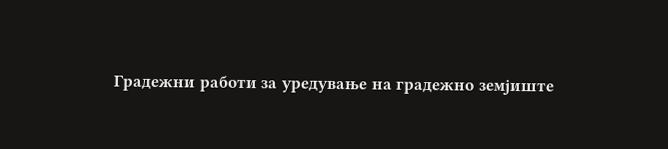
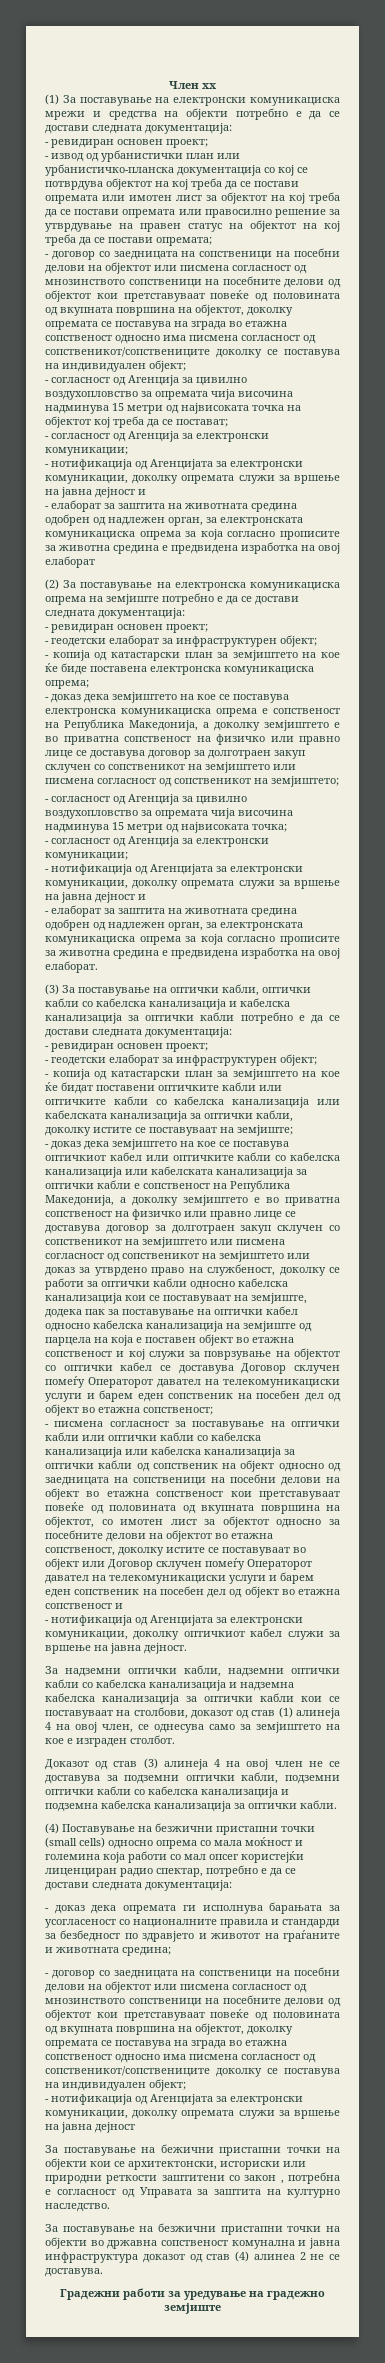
(113, 83) none -> [169,81,217,89] [45,94,340,106] [45,108,340,120] [45,123,232,134] [45,139,208,148] [45,150,240,162] [45,164,308,176] [45,178,299,190] [45,192,340,204] [45,209,340,218] [45,220,340,232] [45,234,212,246] [45,248,340,260] [45,262,307,274] [45,276,341,288] [45,290,340,302] [45,304,293,316] [45,321,287,330] [45,335,316,344] [45,347,340,358] [45,360,186,372] [45,375,247,386] [45,389,293,400] [45,403,301,414] [45,416,228,428] [45,431,269,442] [45,447,128,456] [45,459,303,470] [45,475,340,484] [45,487,146,498] [45,500,297,512] [45,514,303,526] [45,529,340,540] [45,542,340,554] [45,556,95,568] [45,579,340,591] [45,593,299,605] [45,608,185,619] [45,624,208,633] [45,635,317,647] [45,650,340,661] [45,663,314,675] [45,680,89,689] [45,692,289,703] [45,708,340,717] [45,719,340,731] [45,734,340,745] [45,750,306,759] [45,762,296,773] [45,776,339,787] [45,794,247,805] [45,808,293,819] [45,822,287,833] [45,836,269,847] [45,852,128,861] [45,864,303,875] [45,880,340,889] [45,892,146,903] [45,905,297,917] [45,919,303,931] [45,934,340,945] [45,947,340,959] [45,961,98,973] [45,984,311,996] [45,998,290,1010] [45,1012,340,1024] [45,1027,232,1038] [45,1043,208,1052] [45,1054,317,1066] [45,1069,340,1080] [45,1082,282,1094] [45,1096,341,1108] [45,1110,293,1122] [45,1125,293,1136] [45,1139,289,1150] [45,1152,340,1161] [45,1166,307,1178] [45,1180,290,1192] [45,1195,340,1206] [45,1209,296,1220] [45,1225,340,1234] [45,1237,285,1248] [45,1251,310,1262] [45,1264,340,1276] [45,1278,288,1290] [45,1293,307,1304] [45,1306,298,1318] [45,1320,312,1332] [45,1334,294,1346] [45,1348,340,1360] [45,1362,340,1374] [45,1376,340,1388] [45,1390,341,1402] [45,1404,213,1416] [45,1421,340,1430] [45,1432,261,1441] [45,1446,295,1458] [45,1460,341,1472] [45,1474,340,1486] [45,1488,340,1500] [45,1502,340,1514] [45,1516,340,1528] [45,1530,273,1542] [45,1547,306,1556] [45,1558,312,1570] [45,1572,314,1584] [45,1586,340,1598] [45,1603,123,1609] [45,1615,303,1626] [45,1628,340,1640] [45,1643,187,1654] [45,1665,340,1677] [45,1679,294,1691] [45,1693,340,1705] [45,1707,340,1719] [45,1722,340,1733] [45,1735,175,1747] [45,1758,340,1770] [45,1772,340,1784] [45,1786,289,1798] [45,1800,337,1812] [45,1823,315,1835] [45,1837,303,1849] [45,1851,304,1863] [45,1865,296,1877] [45,1880,232,1891] [45,1902,341,1914] [45,1919,340,1928] [45,1930,340,1942] [45,1947,171,1956] [45,1967,340,1979] [45,1981,307,1993] [45,1995,341,2007] [45,2009,340,2021] [45,2023,293,2035] [45,2040,287,2049] [45,2054,316,2063] [45,2066,340,2077] [45,2079,186,2091] [45,2094,303,2105] [45,2110,340,2119] [45,2122,135,2133] [45,2144,340,2156] [45,2158,306,2170] [45,2172,341,2184] [45,2187,340,2198] [45,2203,110,2212] [45,2223,340,2235] [45,2237,340,2249] [45,2251,340,2263] [45,2268,103,2277] Член хх // (1) За поставување на електронски комуникациска мрежи и средства на објекти потребно е да се достави следната документација: // - ревидиран основен проект; // - извод од урбанистички план или урбанистичко-планска документација со кој се потврдува објектот на кој треба да се постави опремата или имотен лист за објектот на кој треба да се постави опремата или правосилно решение за утврдување на правен статус на објектот на кој треба да се постави опремата; // - договор со заедницата на сопственици на посебни делови на објектот или писмена согласност од мнозинството сопственици на посебните делови од објектот кои претставуваат повеќе од половината од вкупната површина на објектот, доколку опремата се поставува на зграда во етажна сопственост односно има писмена согласност од сопственикот/сопствениците доколку се поставува на индивидуален објект; // - согласност од Агенција за цивилно воздухопловство за опремата чија височина надминува 15 метри од највисоката точка на објектот кој треба да се постават; // - согласност од Агенција за електронски комуникации; // - нотификација од Агенцијата за електронски комуникации, доколку опремата служи за вршење на јавна дејност и // - елаборат за заштита на животната средина одобрен од надлежен орган, за електронската комуникациска опрема за која согласно прописите за животна средина е предвидена изработка на овој елаборат // (2) За поставување на електронска комуникациска опрема на земјиште потребно е да се достави следната документација: // - ревидиран основен проект; // - геодетски елаборат за инфраструктурен објект; // - копија од катастарски план за земјиштето на кое ќе бидe поставенa електронска комуникациска опрема; // - доказ дека земјиштето на кое се поставува електронска комуникациска опрема е сопственост на Република Македонија, а доколку земјиштето е во приватна сопственост на физичко или правно лице се доставува договор за долготраен закуп склучен со сопственикот на земјиштето или писмена согласност од сопственикот на земјиштето; // - согласност од Агенција за цивилно воздухопловство за опремата чија височина надминува 15 метри од највисоката точка; // - согласност од Агенција за електронски комуникации; // - нотификација од Агенцијата за електронски комуникации, доколку опремата служи за вршење на јавна дејност и // - елаборат за заштита на животната средина одобрен од надлежен орган, за електронската комуникациска опрема за која согласно прописите за животна средина е предвидена изработка на овој елаборат. // (3) За поставување на оптички кабли, oптички кабли со кабелска канализација и кабелска канализација за оптички кабли потребно е да се достави следната документација: // - ревидиран основен проект; // - геодетски елаборат за инфраструктурен објект; // - копија од катастарски план за земјиштето на кое ќе бидат поставени оптичките кабли или oптичките кабли со кабелска канализација или кабелската канализација за оптички кабли, доколку истите се поставуваат на земјиште; // - доказ дека земјиштето на кое се поставува оптичкиот кабел или oптичките кабли со кабелска канализација или кабелската канализација за оптички кабли е сопственост на Република Македонија, а доколку земјиштето е во приватна сопственост на физичко или правно лице се доставува договор за долготраен закуп склучен со сопственикот на земјиштето или писмена согласност од сопственикот на земјиштето или доказ за утврдено право на службеност, доколку се работи за оптички кабли односно кабелска канализација кои се поставуваат на земјиште, додека пак за поставување на оптички кабел односно кабелска канализација на земјиште од парцела на која е поставен објект во етажна сопственост и кој служи за поврзување на објектот со оптички кабел се доставува Договор склучен помеѓу Операторот давател на телекомуникациски услуги и барем еден сопственик на посебен дел од објект во етажна сопственост; // - писмена согласност за поставување на оптички кабли или oптички кабли со кабелска канализација или кабелска канализација за оптички кабли од сопственик на објект односно од заедницата на сопственици на посебни делови на објект во етажна сопственост кои претставуваат повеќе од половината од вкупната површина на објектот, со имотен лист за објектот односно за посебните делови на објектот во етажна сопственост, доколку истите се поставуваат во објект или Договор склучен помеѓу Операторот давател на телекомуникациски услуги и барем еден сопственик на посебен дел од објект во етажна сопственост и // - нотификација од Агенцијата за електронски комуникации, доколку оптичкиот кабел служи за вршење на јавна дејност. // За надземни оптички кабли, надземни oптички кабли со кабелска канализација и надземна кабелска канализација за оптички кабли кои се поставуваат на столбови, доказот од став (1) алинеја 4 на овој член, се однесува само за земјиштето на кое е изграден столбот. // Доказот од став (3) алинеја 4 на овој член не се доставува за подземни оптички кабли, подземни oптички кабли со кабелска канализација и подземна кабелска канализација за оптички кабли. // (4) Поставување на безжични пристапни точки (small cells) односно опрема со мала моќност и големина која работи со мал опсег користејќи лиценциран радио спектар, потребно е да се достави следната документација: // - доказ дека опремата ги исполнува барањата за усогласеност со националните правила и стандарди за безбедност по здравјето и животот на граѓаните и животната средина; // - договор со заедницата на сопственици на посебни делови на објектот или писмена согласност од мнозинството сопственици на посебните делови од објектот кои претставуваат повеќе од половината од вкупната површина на објектот, доколку опремата се поставува на зграда во етажна сопственост односно има писмена согласност од сопственикот/сопствениците доколку се поставува на индивидуален објект; // - нотификација од Агенцијата за електронски комуникации, доколку опремата служи за вршење на јавна дејност // За поставување на бежични пристапни точки на објекти кои се архитектонски, историски или природни реткости заштитени со закон , потребна е согласност од Управата за заштита на културно наследство. // За поставување на безжични пристапни точки на објекти во државна сопственост комунална и јавна инфраструктура доказот од став (4) алинеа 2 не се доставува. //

